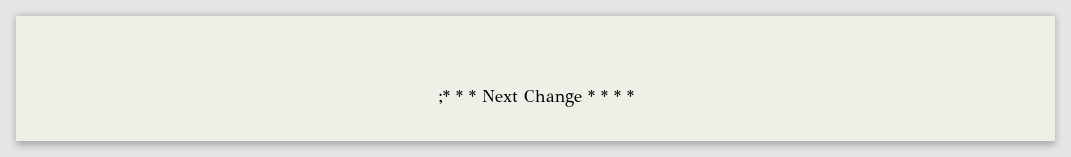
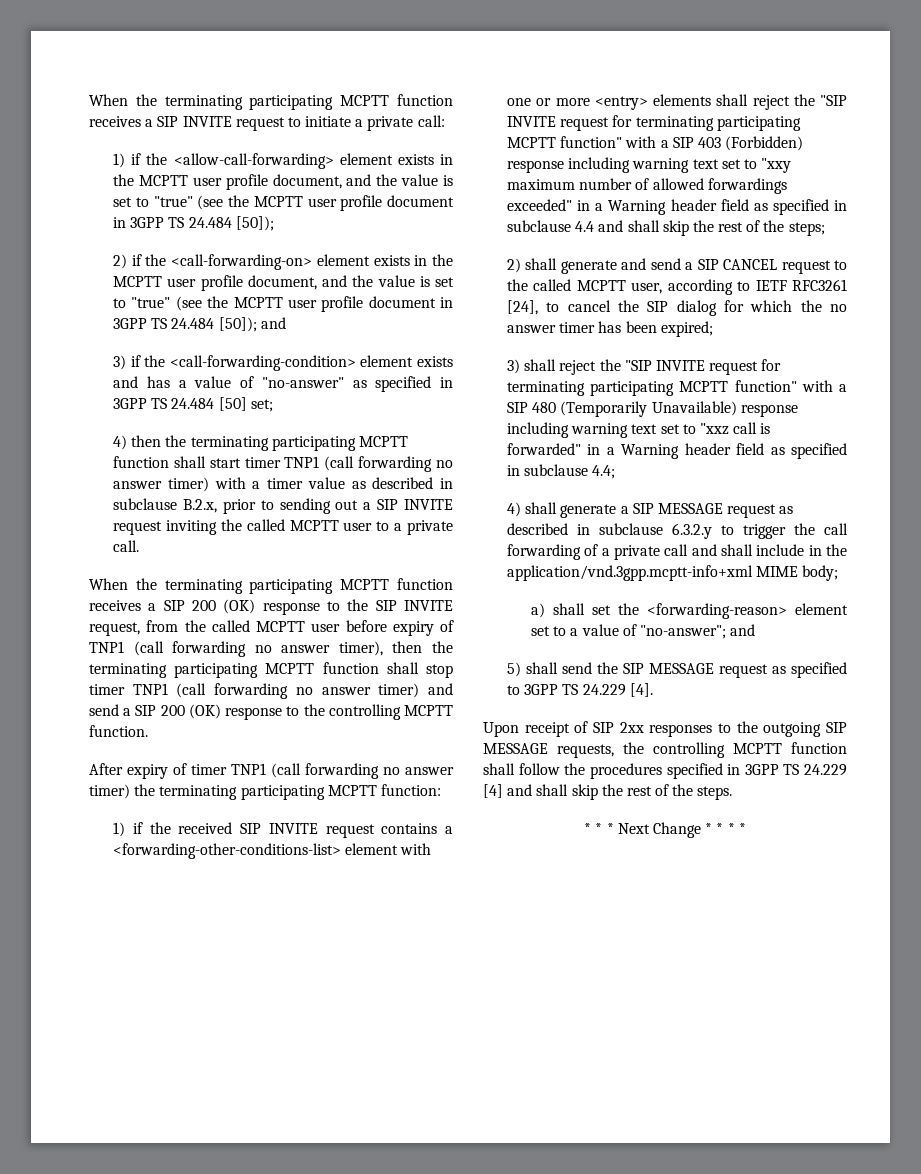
[437,90,450,104] ;* -> [89,94,454,110] [89,115,445,131] [113,153,453,169] [113,174,453,190] [113,195,454,211] [113,216,274,231] [113,254,453,270] [113,275,454,291] [113,296,453,312] [113,317,286,332] [113,355,453,371] [113,376,453,392] [113,397,273,412] [113,435,408,451] [113,456,453,472] [113,477,453,492] [113,498,454,514] [113,519,454,535] [113,540,140,552] [89,578,454,594] [89,599,453,615] [89,620,454,636] [89,641,453,657] [89,662,453,678] [89,683,453,699] [89,704,453,720] [89,725,148,737] [89,763,454,779] [89,784,441,800] [113,822,453,838] [113,843,432,859] [507,94,847,110] [507,115,801,131] [507,136,804,151] [507,157,792,173] [507,178,787,194] [507,199,847,215] [507,220,825,236] [507,258,847,274] [507,279,847,295] [507,300,847,316] [507,321,713,337] [507,359,782,375] [507,380,847,396] [507,401,798,417] [507,422,771,438] [507,443,847,459] [507,464,616,479] [507,502,794,518] [507,523,848,539] [507,544,847,560] [507,565,839,581] [531,603,848,619] [531,624,756,639] [507,662,847,678] [507,683,653,697] [483,721,847,737] [483,742,847,758] [483,763,847,779] [483,784,733,800] [584,823,592,834] When the terminating participating MCPTT function receives a SIP INVITE request to initiate a private call: // 1) if the <allow-call-forwarding> element exists in the MCPTT user profile document, and the value is set to "true" (see the MCPTT user profile document in 3GPP TS 24.484 [50]); // 2) if the <call-forwarding-on> element exists in the MCPTT user profile document, and the value is set to "true" (see the MCPTT user profile document in 3GPP TS 24.484 [50]); and // 3) if the <call-forwarding-condition> element exists and has a value of "no-answer" as specified in 3GPP TS 24.484 [50] set; // 4) then the terminating participating MCPTT function shall start timer TNP1 (call forwarding no answer timer) with a timer value as described in subclause B.2.x, prior to sending out a SIP INVITE request inviting the called MCPTT user to a private call. // When the terminating participating MCPTT function receives a SIP 200 (OK) response to the SIP INVITE request, from the called MCPTT user before expiry of TNP1 (call forwarding no answer timer), then the terminating participating MCPTT function shall stop timer TNP1 (call forwarding no answer timer) and send a SIP 200 (OK) response to the controlling MCPTT function. // After expiry of timer TNP1 (call forwarding no answer timer) the terminating participating MCPTT function: // 1) if the received SIP INVITE request contains a <forwarding-other-conditions-list> element with one or more <entry> elements shall reject the "SIP INVITE request for terminating participating MCPTT function" with a SIP 403 (Forbidden) response including warning text set to "xxy maximum number of allowed forwardings exceeded" in a Warning header field as specified in subclause 4.4 and shall skip the rest of the steps; // 2) shall generate and send a SIP CANCEL request to the called MCPTT user, according to IETF RFC3261 [24], to cancel the SIP dialog for which the no answer timer has been expired; // 3) shall reject the "SIP INVITE request for terminating participating MCPTT function" with a SIP 480 (Temporarily Unavailable) response including warning text set to "xxz call is forwarded" in a Warning header field as specified in subclause 4.4; // 4) shall generate a SIP MESSAGE request as described in subclause 6.3.2.y to trigger the call forwarding of a private call and shall include in the application/vnd.3gpp.mcptt-info+xml MIME body; // a) shall set the <forwarding-reason> element set to a value of "no-answer"; and // 5) shall send the SIP MESSAGE request as specified to 3GPP TS 24.229 [4]. // Upon receipt of SIP 2xx responses to the outgoing SIP MESSAGE requests, the controlling MCPTT function shall follow the procedures specified in 3GPP TS 24.229 [4] and shall skip the rest of the steps. // *

